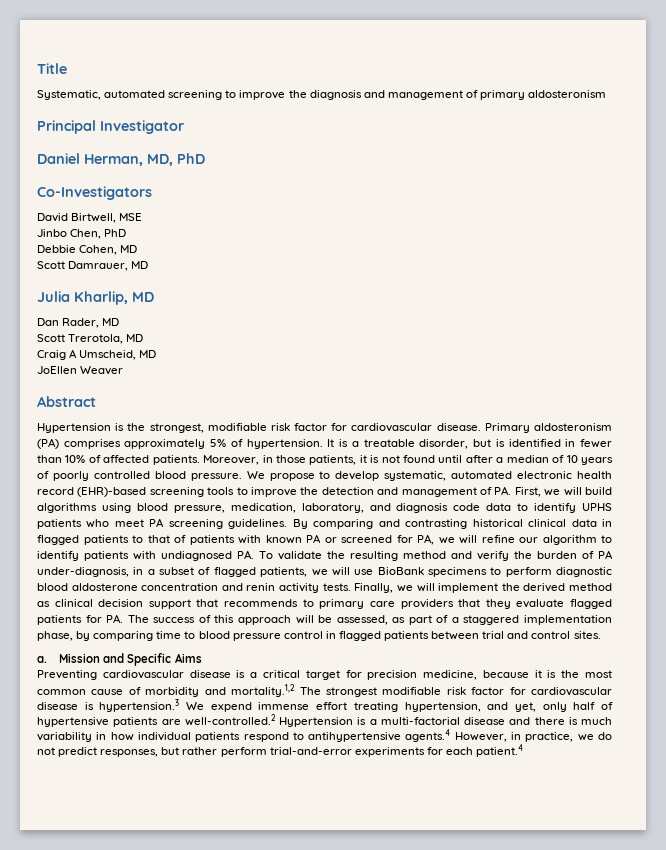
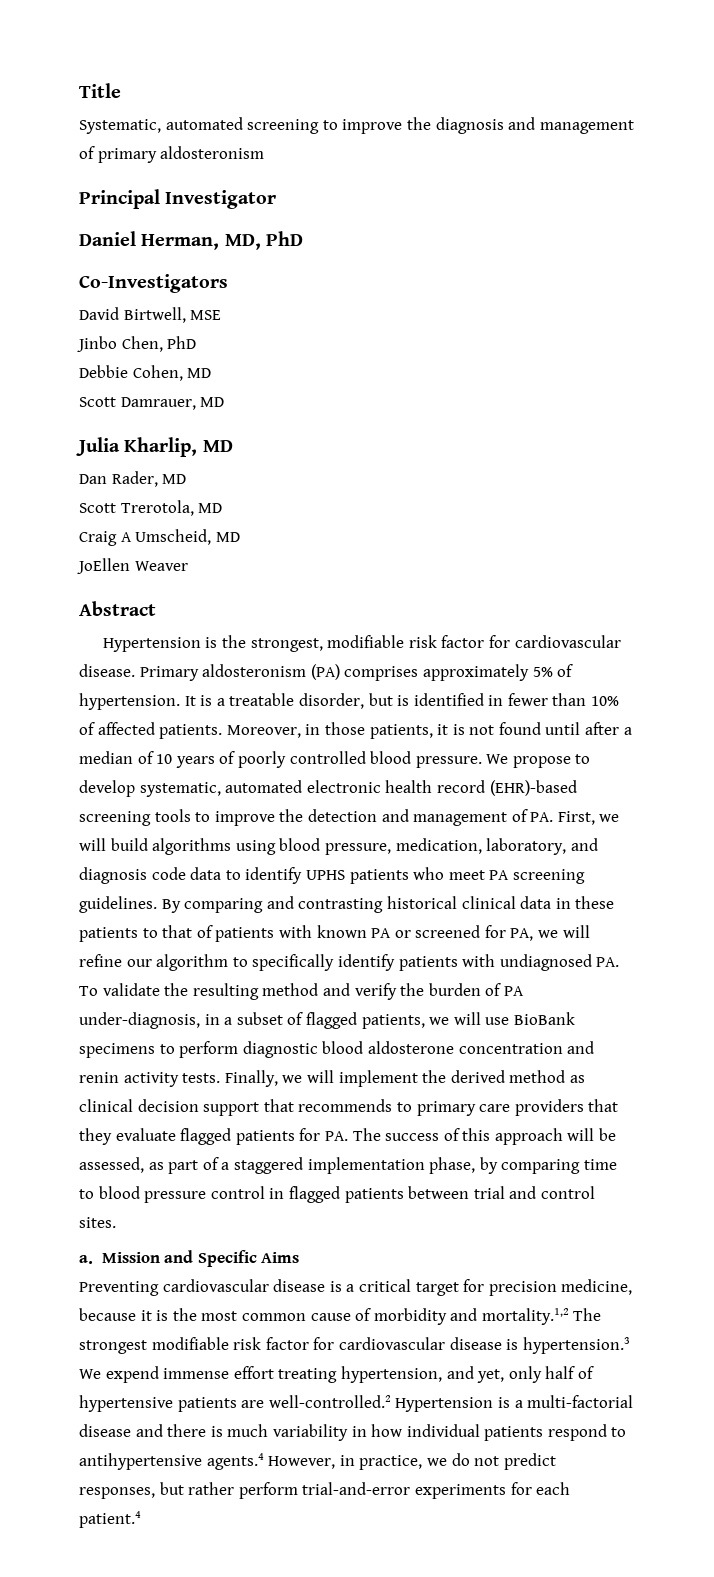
[37,535,79,545] flagged -> [575,896,615,909] these
(612, 539) none -> [252,954,335,971] specifically

